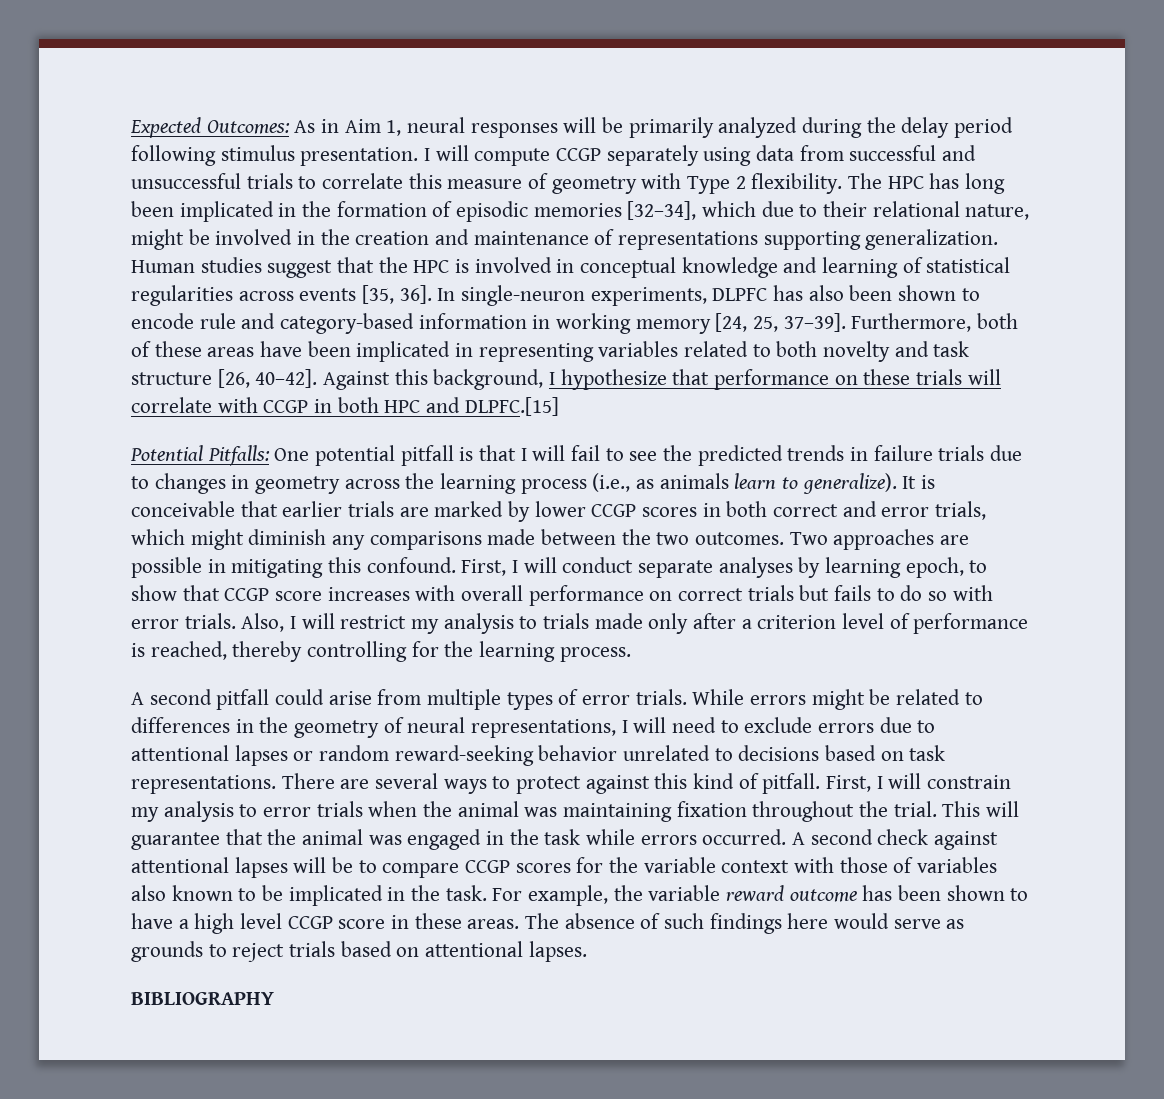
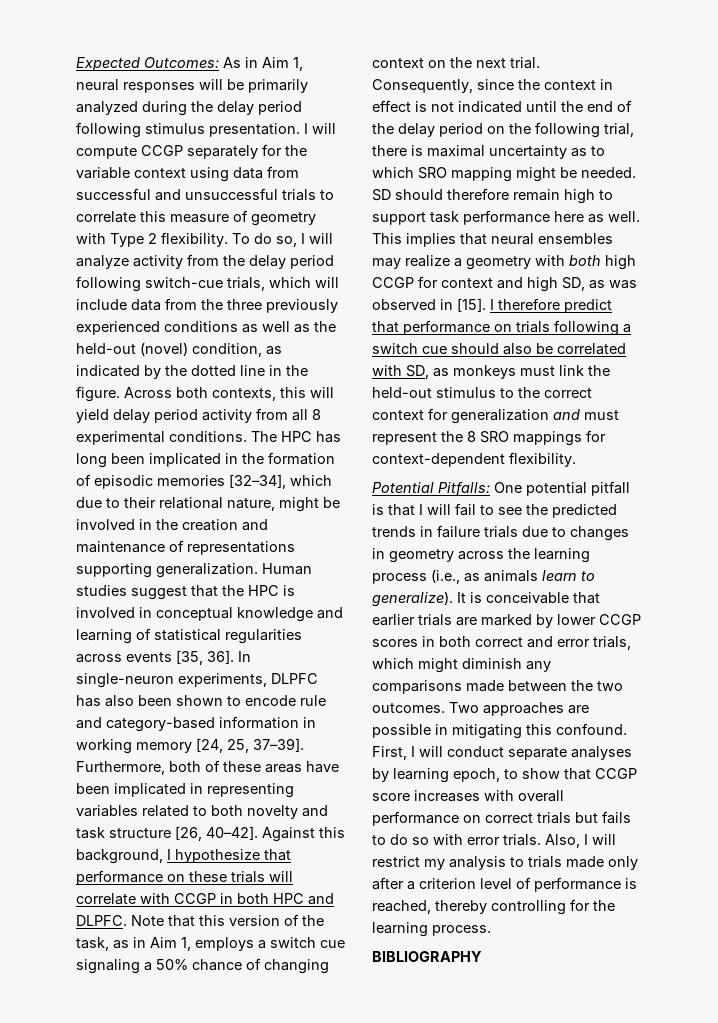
(699, 155) none -> [262,144,307,156] [76,167,186,179] for the variable context
(843, 183) none -> [232,233,333,247] [76,254,334,269] [76,276,339,292] [76,298,338,313] [76,321,336,335] [76,342,282,357] [76,365,308,379] [76,386,334,402] [76,408,321,423] [76,431,247,445] To do so, I will analyze activity from the delay period following switch-cue trials, which will include data from the three previously experienced conditions as well as the held-out (novel) condition, as indicated by the dotted line in the figure. Across both contexts, this will yield delay period activity from all 8 experimental conditions.
[464,397,559,416] DLPFC.[15] -> [76,914,324,927] [76,937,345,951] [76,958,329,974] [372,57,540,69] [372,79,613,93] [372,100,632,113] [372,122,634,138] [372,145,605,159] [372,167,636,182] [372,188,613,204] [372,210,640,225] [372,233,613,247] [372,255,636,270] [372,276,637,292] [372,298,612,313] [372,320,631,336] [372,343,626,355] [372,365,610,379] [372,387,592,398] [372,408,619,424] [372,430,606,446] [372,452,576,467] DLPFC. Note that this version of the task, as in Aim 1, employs a switch cue signaling a 50% chance of changing context on the next trial. Consequently, since the context in effect is not indicated until the end of the delay period on the following trial, there is maximal uncertainty as to which SRO mapping might be needed. SD should therefore remain high to support task performance here as well. This implies that neural ensembles may realize a geometry with both high CCGP for context and high SD, as was observed in [15]. I therefore predict that performance on trials following a switch cue should also be correlated with SD, as monkeys must link the held-out stimulus to the correct context for generalization and must represent the 8 SRO mappings for context-dependent flexibility.
[131,689,983,710] [131,717,936,738] [131,745,946,766] [131,773,1012,794] [131,801,1020,822] [131,829,999,850] [131,857,998,878] [131,885,1029,906] [131,913,965,934] [131,941,587,962] // A second pitfall could arise from multiple types of error trials. While errors might be related to differences in the geometry of neural representations, I will need to exclude errors due to attentional lapses or random reward-seeking behavior unrelated to decisions based on task representations. There are several ways to protect against this kind of pitfall. First, I will constrain my analysis to error trials when the animal was maintaining fixation throughout the trial. This will guarantee that the animal was engaged in the task while errors occurred. A second check against attentional lapses will be to compare CCGP scores for the variable context with those of variables also known to be implicated in the task. For example, the variable reward outcome has been shown to have a high level CCGP score in these areas. The absence of such findings here would serve as grounds to reject trials based on attentional lapses. -> (491, 930) none

